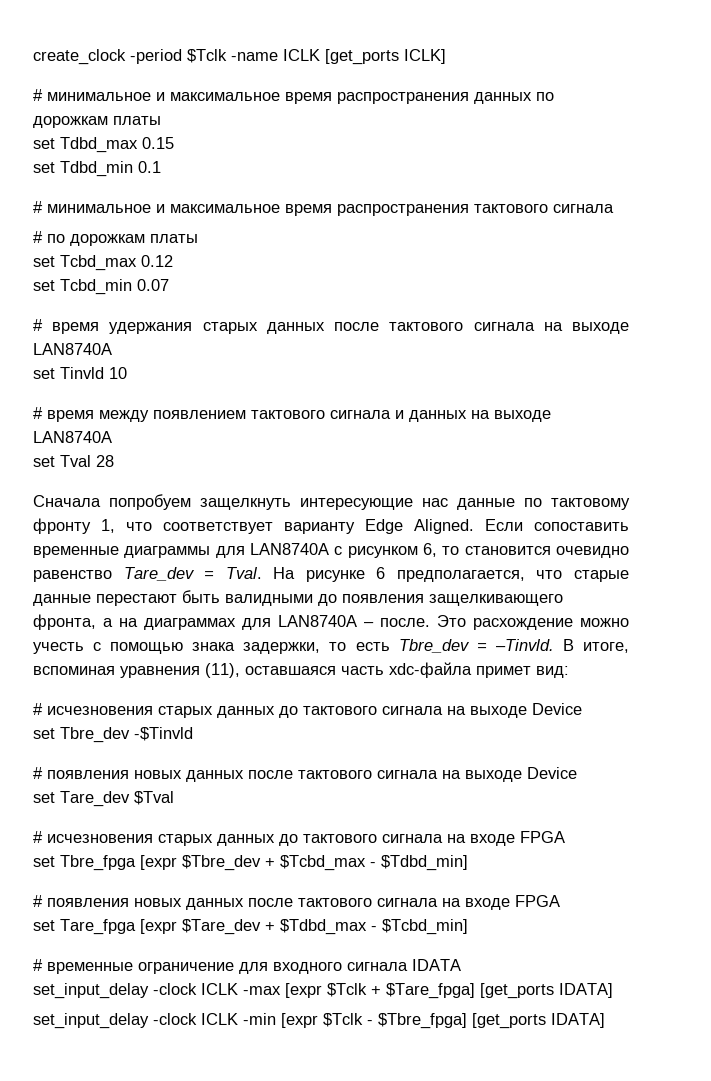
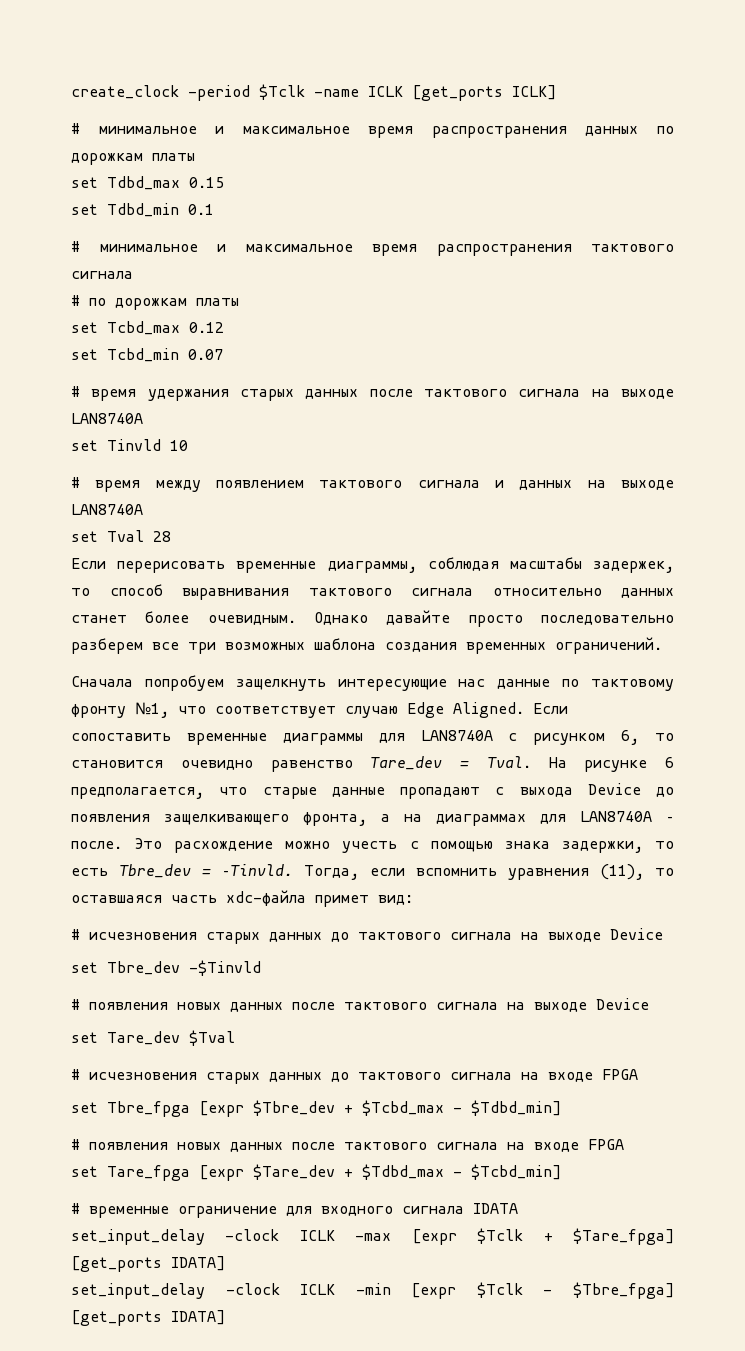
(114, 461) none -> [71,557,674,573] [71,584,674,600] [71,610,674,627] [71,637,662,654] // Если перерисовать временные диаграммы, соблюдая масштабы задержек, то способ выравнивания тактового сигнала относительно данных станет более очевидным. Однако давайте просто последовательно разберем все три возможных шаблона создания временных ограничений.
[101,519,115,533] 1, -> [135,702,169,718] №1,
[284,522,355,534] варианту -> [345,706,398,718] случаю
[96,590,313,606] перестают быть валидными -> [400,783,641,799] пропадают с выхода Device
[562,639,629,653] [33,666,115,675] В итоге, вспоминая -> [304,865,497,880] Тогда, если вспомнить
(240, 670) none -> [655,868,674,876] то

